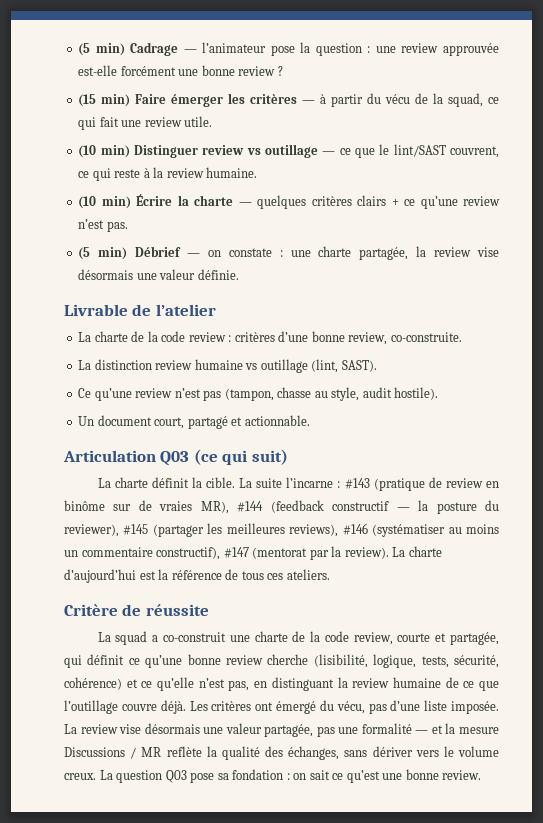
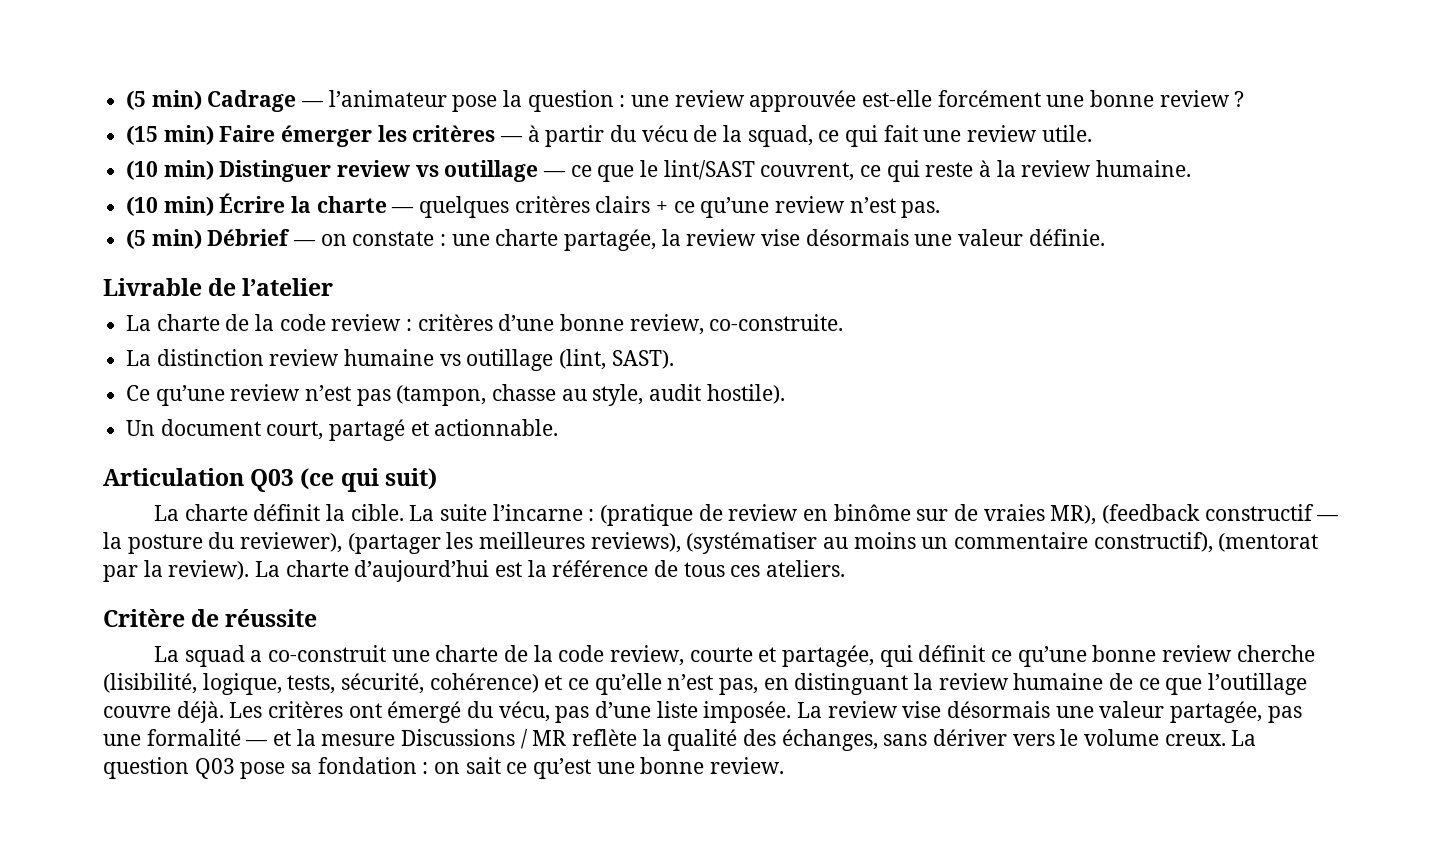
[344,478,370,489] #143 -> (595, 515) none
[237,501,264,512] #144 -> (1097, 515) none
[123,524,149,535] #145 -> (343, 542) none
[342,523,368,535] #146 -> (681, 542) none
[223,547,249,558] #147 -> (1213, 542) none

